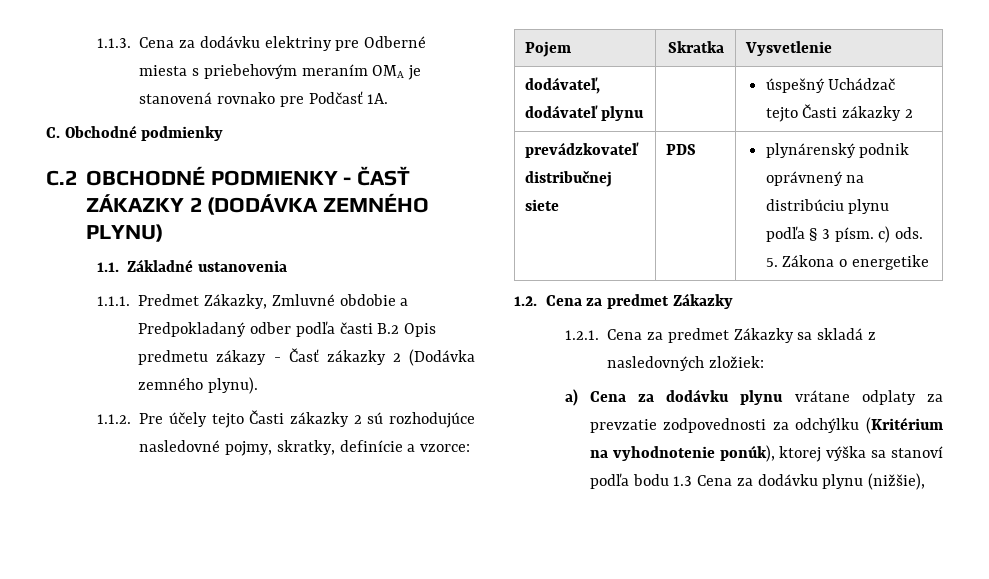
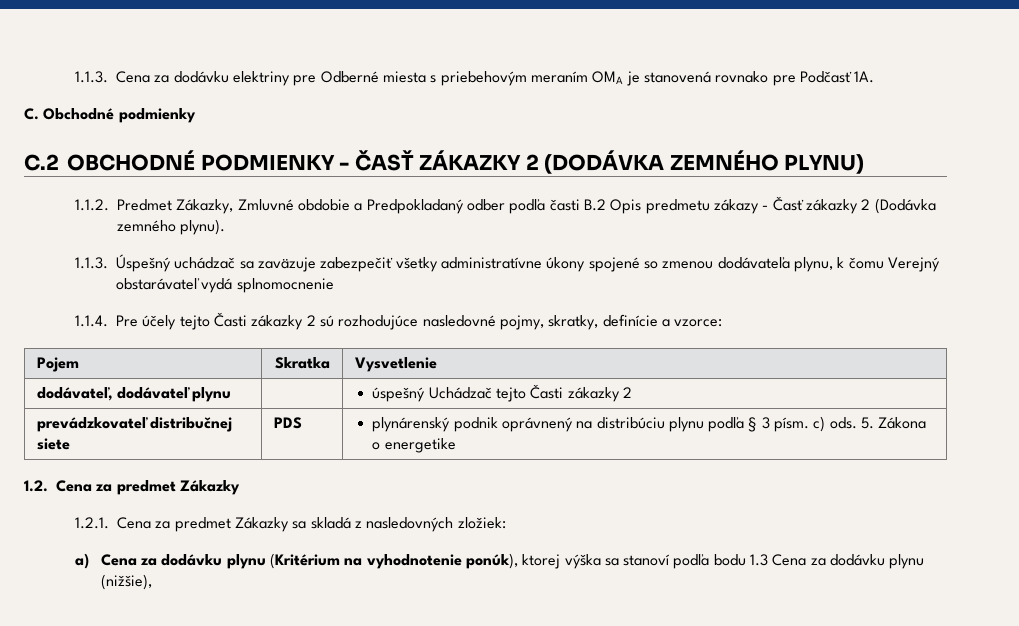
[96,259,288,272] [96,296,130,306] 1.1. Základné ustanovenia // 1.1.1. -> [75,199,110,211] 1.1.2.
[96,414,131,424] 1.1.2. -> [75,254,940,272] [116,278,334,293] [75,315,109,327] 1.1.3. Úspešný uchádzač sa zaväzuje zabezpečiť všetky administratívne úkony spojené so zmenou dodávateľa plynu, k čomu Verejný obstarávateľ vydá splnomocnenie // 1.1.4.
[794,390,943,405] [589,418,860,433] vrátane odplaty za prevzatie zodpovednosti za odchýlku -> (266, 561) none

